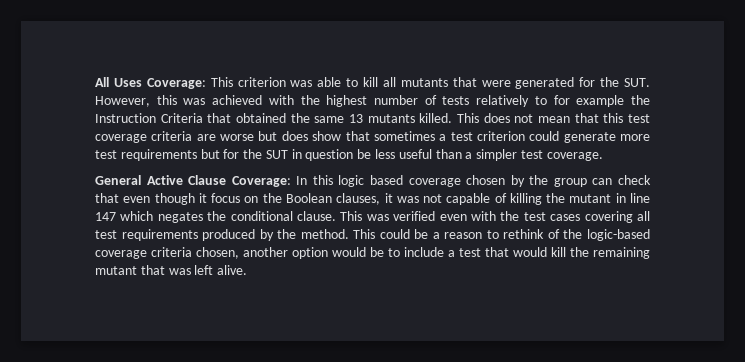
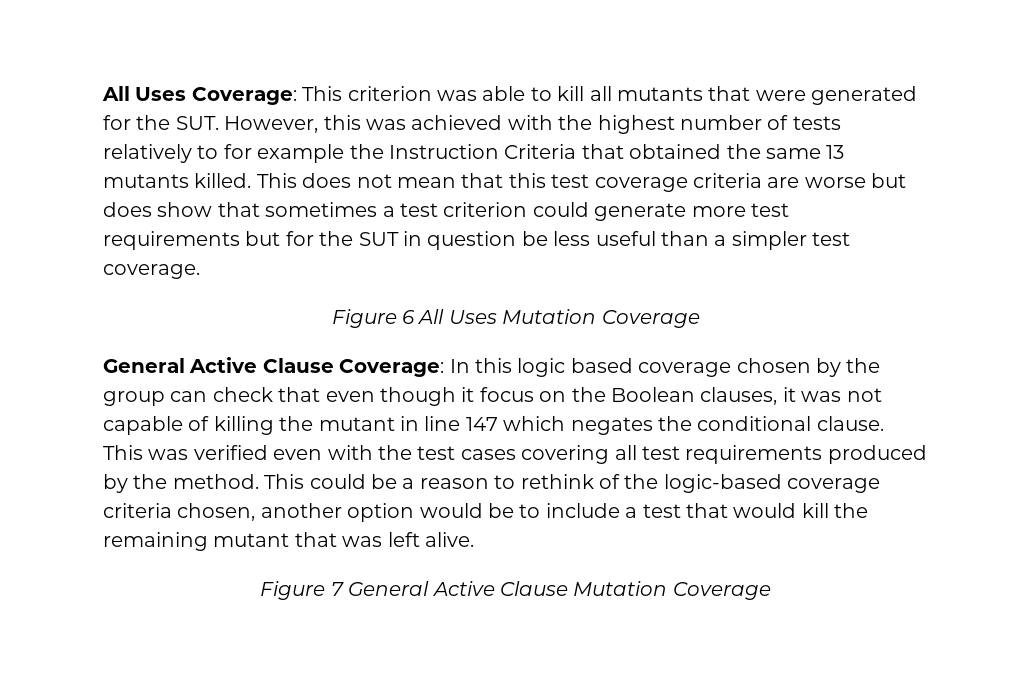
(603, 156) none -> [331,309,700,328] // Figure 6 All Uses Mutation Coverage
(248, 270) none -> [260,581,771,600] // Figure 7 General Active Clause Mutation Coverage

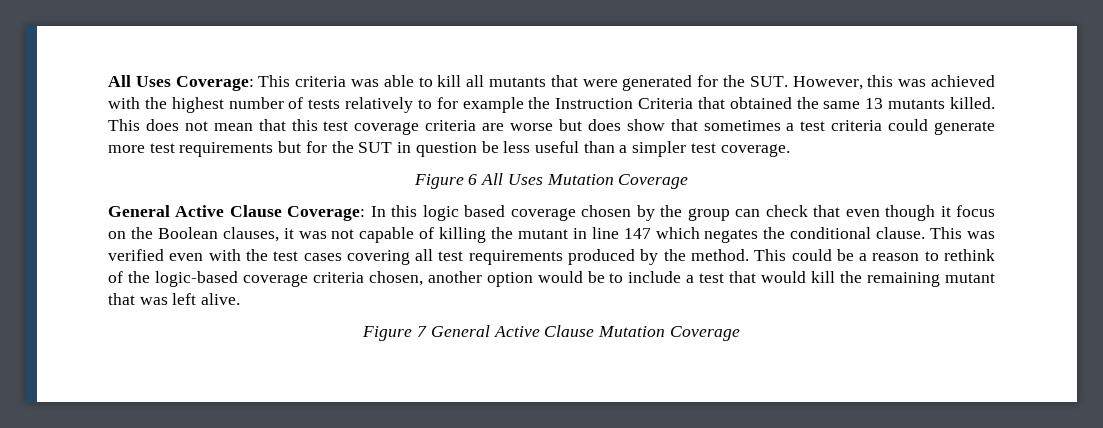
[347,86,432,101] criterion -> [295,76,347,87] criteria
[443,202,528,217] criterion -> [831,120,883,131] criteria

